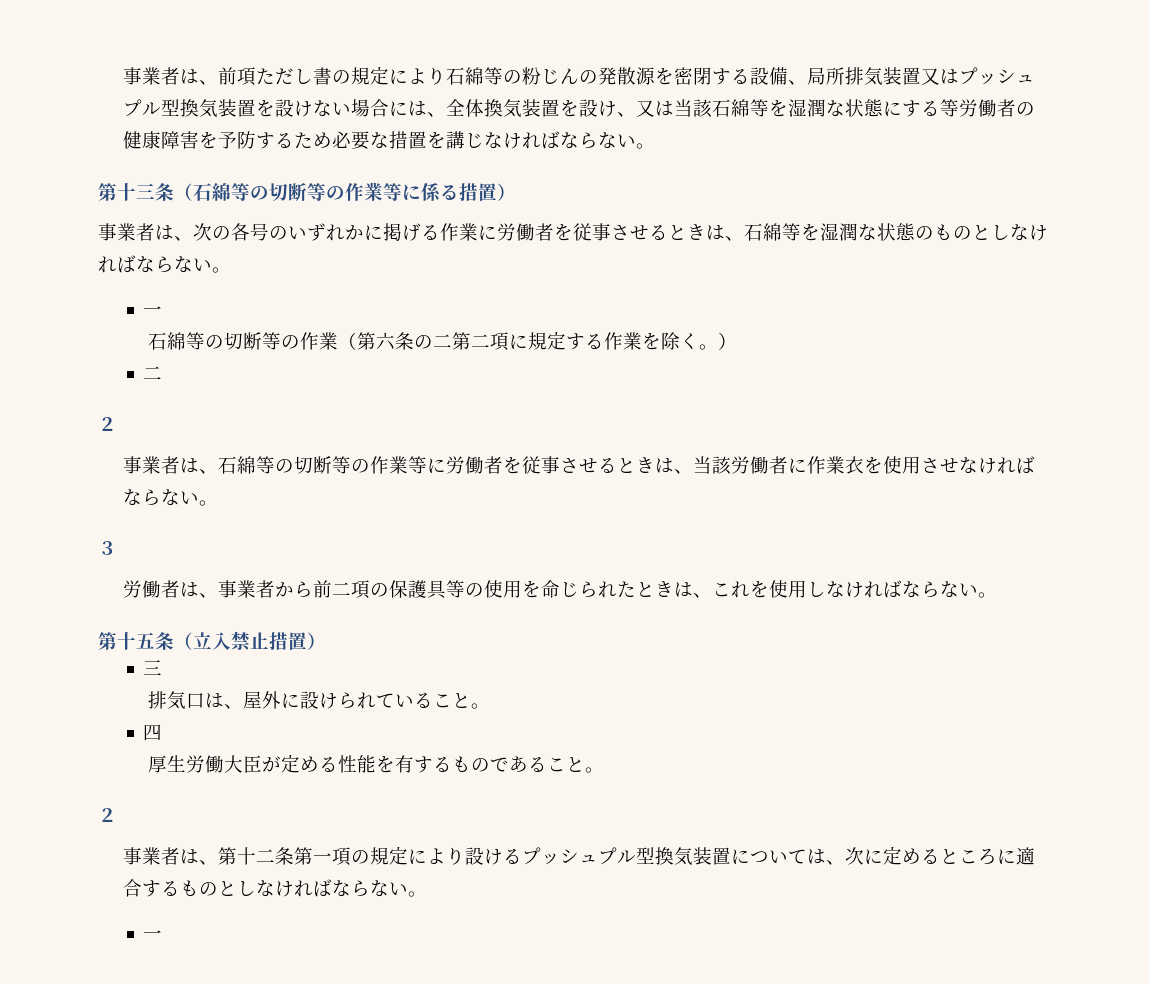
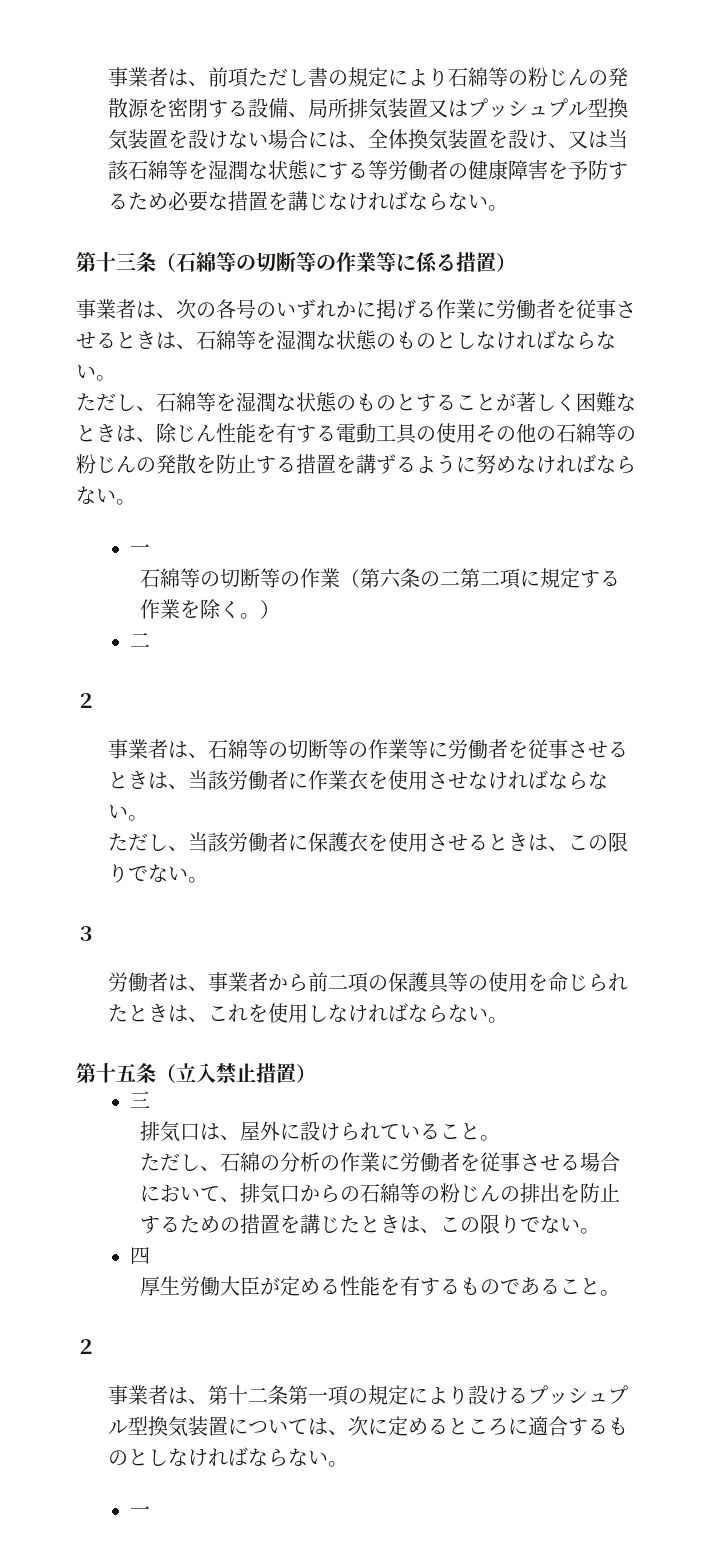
(231, 270) none -> [76,392,636,412] [76,423,636,444] [76,454,636,474] [76,486,136,505] // ただし、石綿等を湿潤な状態のものとすることが著しく困難なときは、除じん性能を有する電動工具の使用その他の石綿等の粉じんの発散を防止する措置を講ずるように努めなければならない。
(218, 503) none -> [108,832,629,853] [108,864,209,883] // ただし、当該労働者に保護衣を使用させるときは、この限りでない。
(490, 706) none -> [140,1152,621,1172] [140,1183,621,1204] [140,1214,601,1234] // ただし、石綿の分析の作業に労働者を従事させる場合において、排気口からの石綿等の粉じんの排出を防止するための措置を講じたときは、この限りでない。

